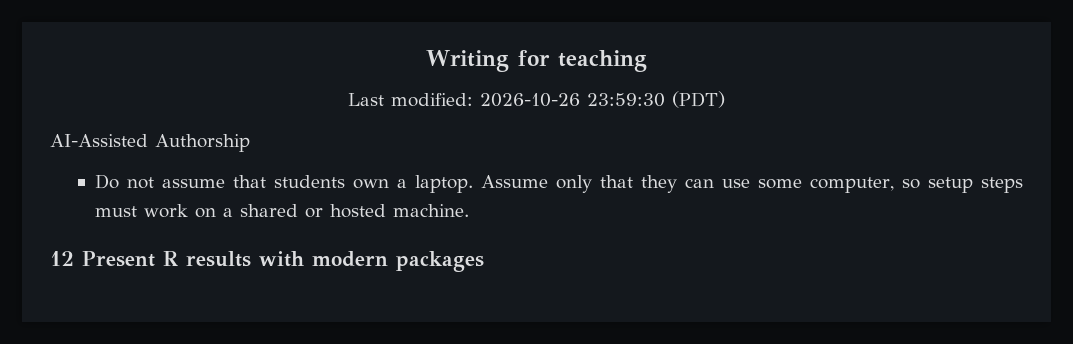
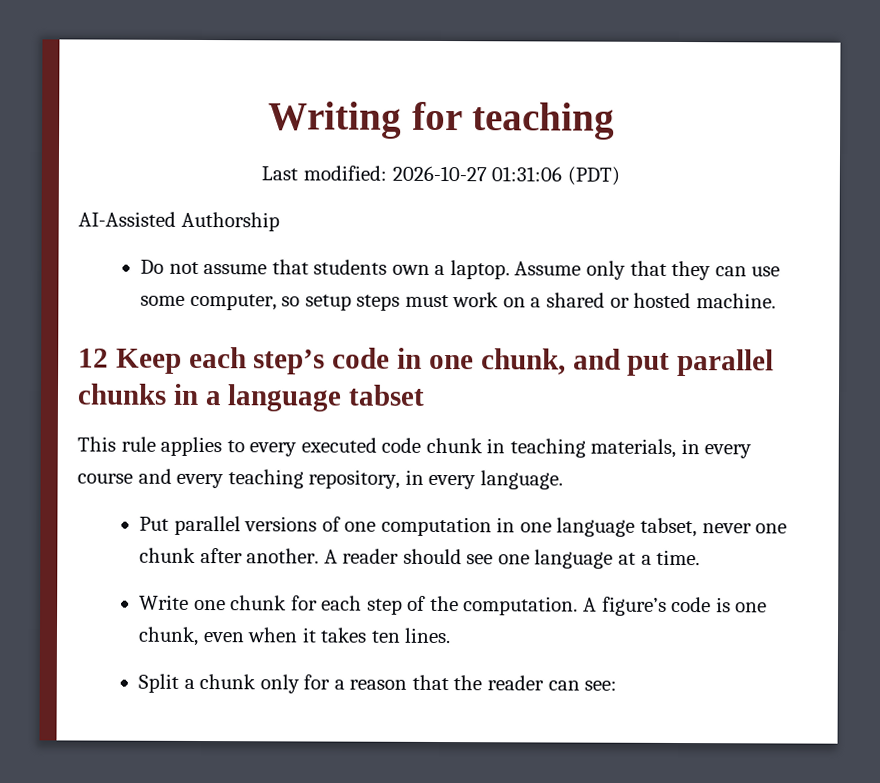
[480,93,665,107] 2026-10-26 23:59:30 -> [391,165,563,182] 2026-10-27 01:31:06
[82,251,484,272] Present R results with modern packages -> [115,346,775,377] [77,383,426,412] [77,436,753,459] [77,468,563,490] [139,515,788,538] [139,547,701,569] [139,594,768,616] [138,626,452,646] [138,673,618,694] Keep each step’s code in one chunk, and put parallel chunks in a language tabset // This rule applies to every executed code chunk in teaching materials, in every course and every teaching repository, in every language. // Put parallel versions of one computation in one language tabset, never one chunk after another. A reader should see one language at a time. // Write one chunk for each step of the computation. A figure’s code is one chunk, even when it takes ten lines. // Split a chunk only for a reason that the reader can see:

